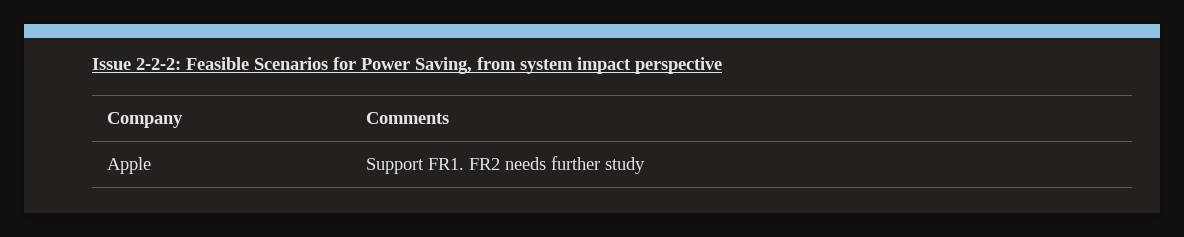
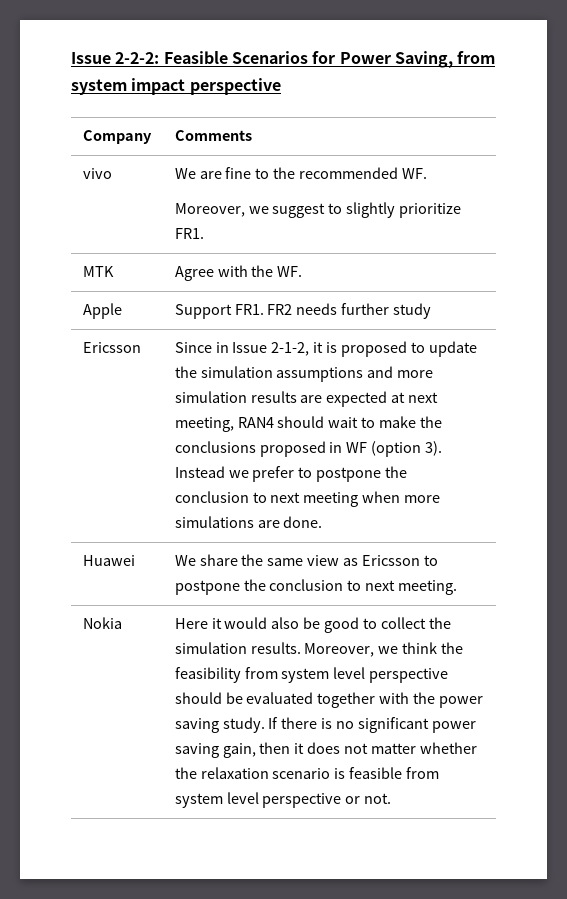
(449, 118) none -> [82,168,112,179] [174,167,428,179] [174,202,462,218] [174,228,204,239] [82,266,114,277] [174,265,303,281] // vivo | We are fine to the recommended WF. // Moreover, we suggest to slightly prioritize FR1. // MTK | Agree with the WF.
(645, 165) none -> [82,342,141,353] [174,341,477,357] [174,366,434,382] [174,391,439,407] [174,416,443,432] [174,441,443,457] [174,466,408,482] [174,491,441,507] [174,516,323,528] [82,555,135,566] [174,554,439,566] [174,579,458,595] [82,617,122,629] [174,617,451,633] [174,642,464,657] [174,667,449,683] [174,692,484,708] [174,717,477,733] [174,742,478,758] [174,767,440,779] [174,792,392,808] // Ericsson | Since in Issue 2-1-2, it is proposed to update the simulation assumptions and more simulation results are expected at next meeting, RAN4 should wait to make the conclusions proposed in WF (option 3). Instead we prefer to postpone the conclusion to next meeting when more simulations are done. // Huawei | We share the same view as Ericsson to postpone the conclusion to next meeting. // Nokia | Here it would also be good to collect the simulation results. Moreover, we think the feasibility from system level perspective should be evaluated together with the power saving study. If there is no significant power saving gain, then it does not matter whether the relaxation scenario is feasible from system level perspective or not.

